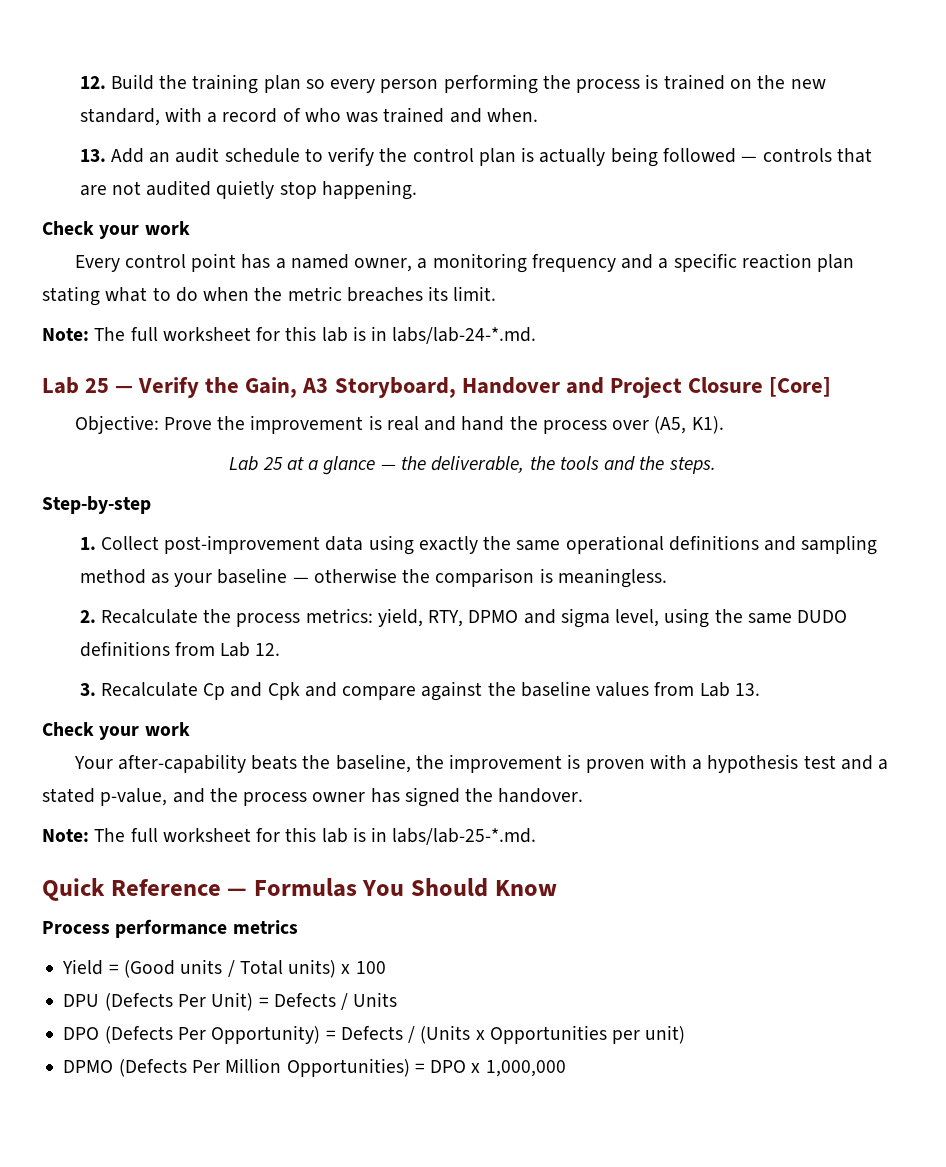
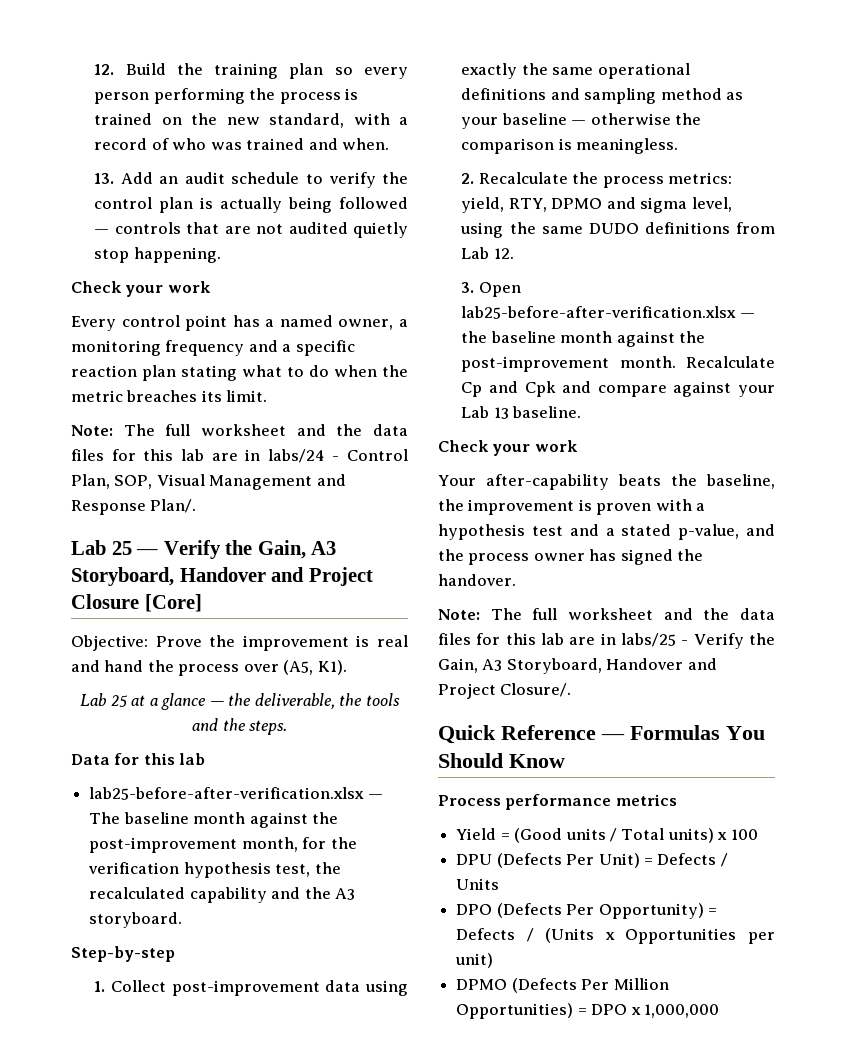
[256,326,537,344] for this lab is in labs/lab-24-*.md. -> [296,424,408,436] [71,449,408,463] [71,474,346,490] [71,499,197,515] and the data files for this lab are in labs/24 - Control Plan, SOP, Visual Management and Response Plan/.
(716, 465) none -> [71,753,206,765] [89,787,383,800] [89,812,338,828] [89,837,357,853] [88,862,341,878] [89,887,355,903] [89,912,183,928] // Data for this lab // lab25-before-after-verification.xlsx — The baseline month against the post-improvement month, for the verification hypothesis test, the recalculated capability and the A3 storyboard.
(96, 689) none -> [478,282,521,297] [461,306,755,319] [461,331,706,347] [461,356,676,372] Open lab25-before-after-verification.xlsx — the baseline month against the post-improvement month.
[487,681,761,697] the baseline values from Lab 13. -> [738,385,775,397] [461,406,582,419] your Lab 13 baseline.
[256,827,537,845] for this lab is in labs/lab-25-*.md. -> [663,608,775,620] [438,633,776,649] [438,658,717,674] [438,683,572,699] and the data files for this lab are in labs/25 - Verify the Gain, A3 Storyboard, Handover and Project Closure/.

